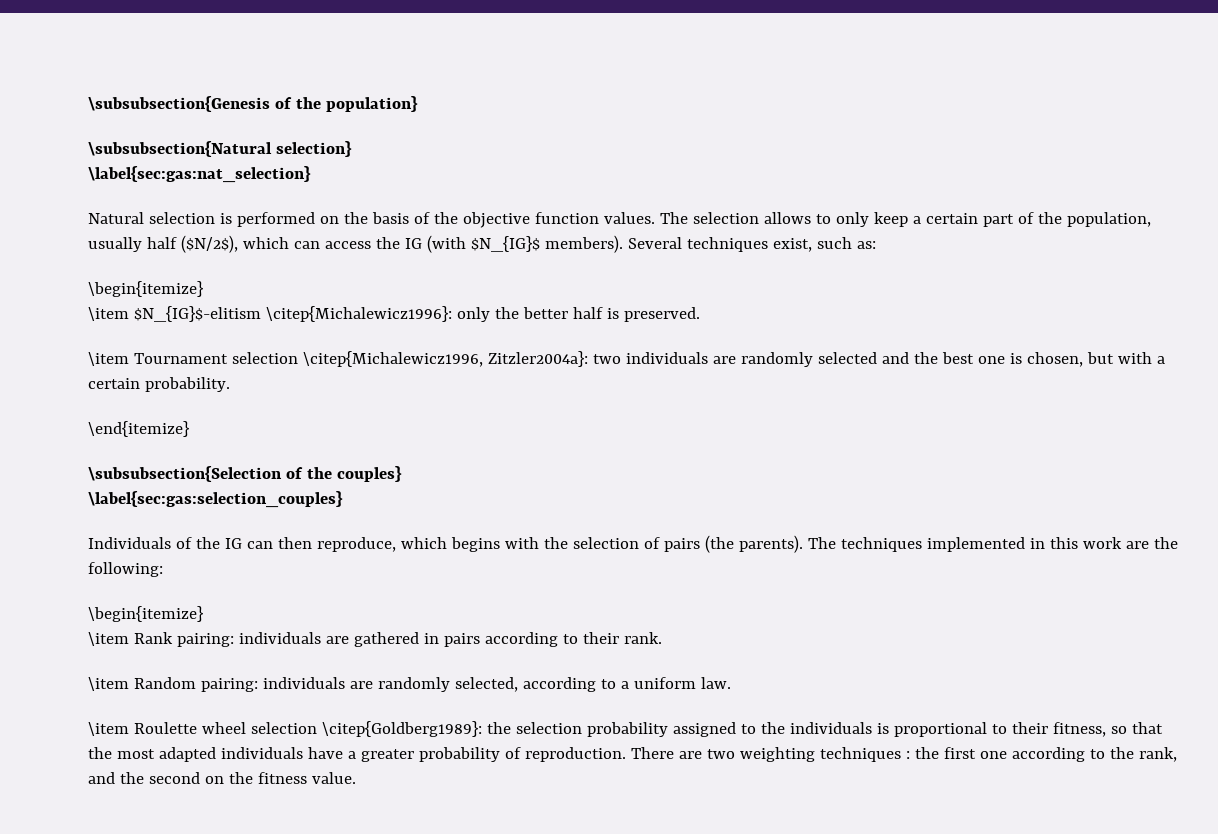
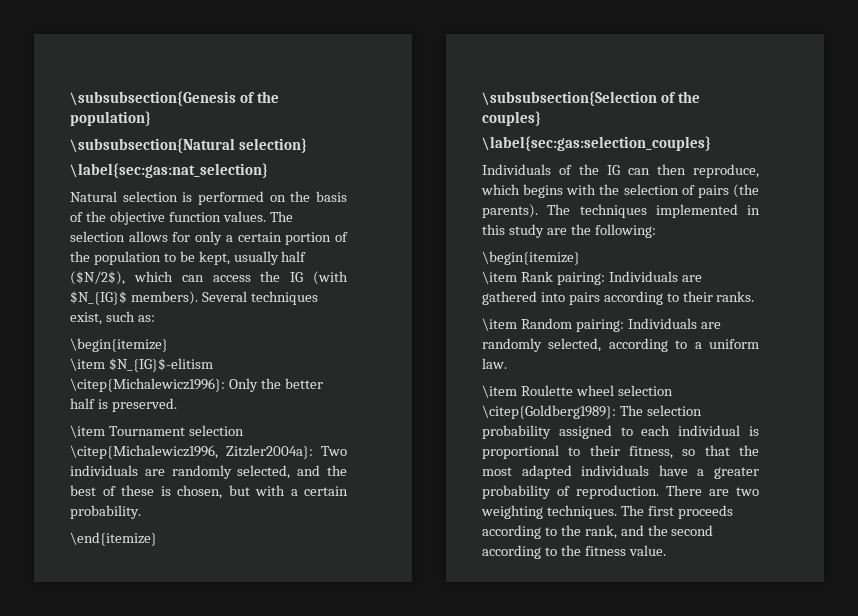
[815,212,1151,227] to only keep a certain part of the population, -> [172,231,349,245] [70,251,230,265] for only a certain portion of the population to be kept,
[456,307,490,322] only -> [228,378,258,392] Only
[592,352,877,367] two individuals are randomly selected -> [321,446,347,456] [70,465,291,479] Two individuals are randomly selected,
[977,356,1005,364] one -> [102,485,154,496] of these
[1082,537,1122,549] work -> [508,224,544,238] study
[238,632,321,644] individuals -> [608,271,678,282] Individuals
[423,633,439,644] in -> [540,292,565,302] into
[623,632,662,644] rank. -> [716,291,755,302] ranks.
[262,677,345,689] individuals -> [627,318,697,329] Individuals
[486,722,511,734] the -> [619,405,643,416] The
[760,722,872,734] the individuals -> [641,425,741,436] each individual
[819,747,1007,762] techniques : the first one -> [546,505,733,519] techniques. The first proceeds
[204,776,224,784] on -> [482,545,557,559] according to

